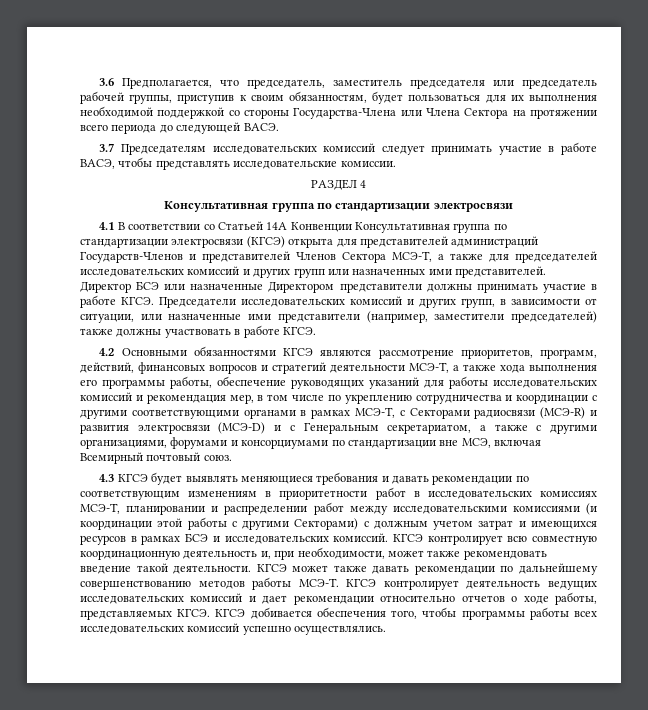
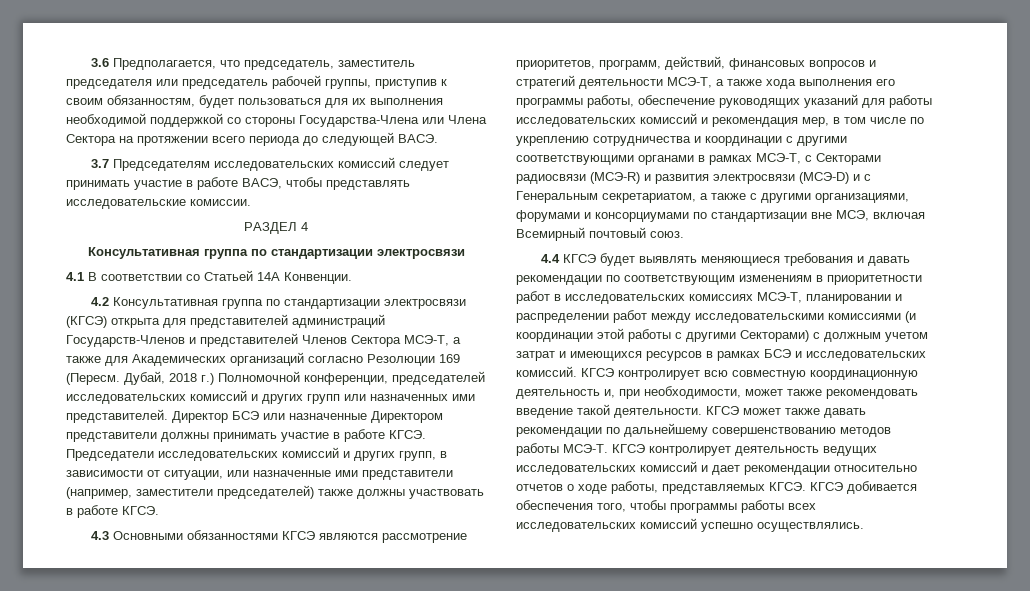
[290,222,352,232] Конвенции -> [284,272,352,284] [90,297,109,306] Конвенции. // 4.2
(509, 258) none -> [132,352,460,366] [66,371,388,385] Академических организаций согласно Резолюции 169 (Пересм. Дубай, 2018 г.) Полномочной конференции,
[99,348,115,356] 4.2 -> [90,531,109,540] 4.3
[99,474,115,482] 4.3 -> [540,254,560,263] 4.4

